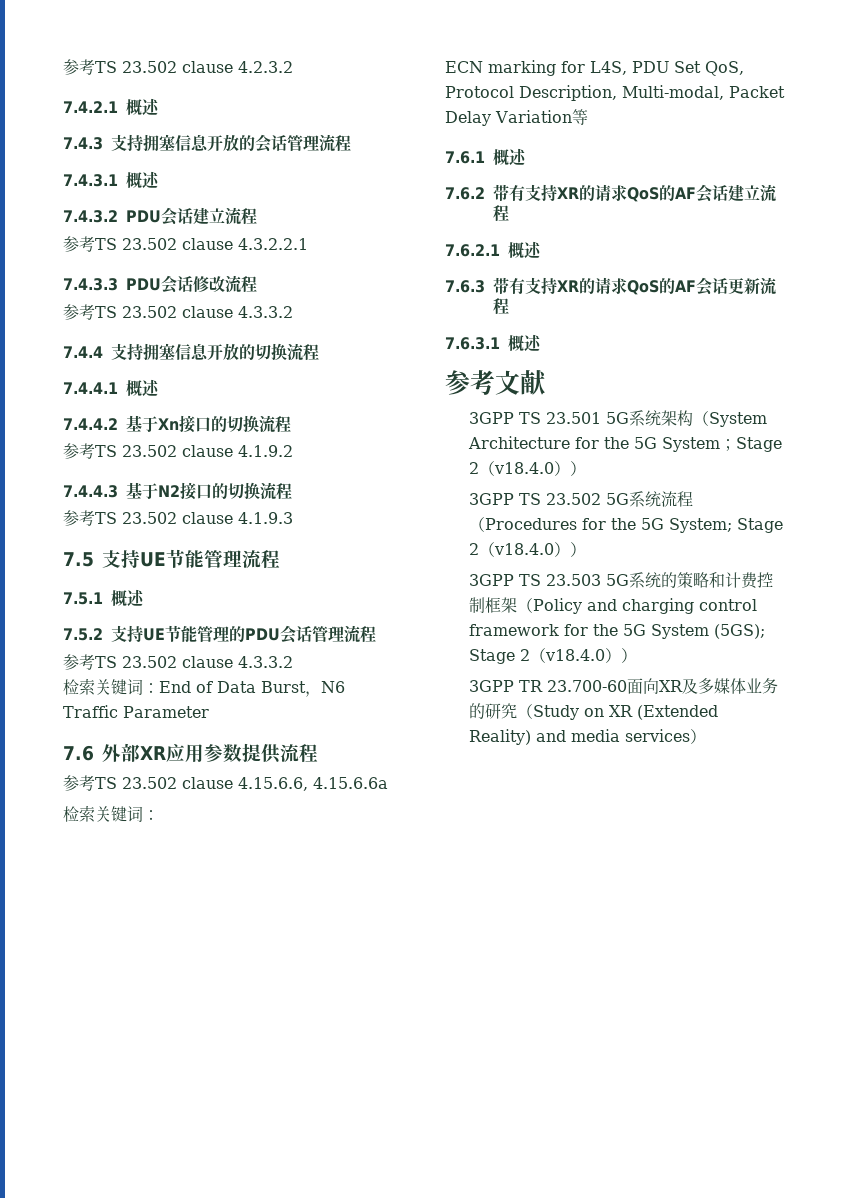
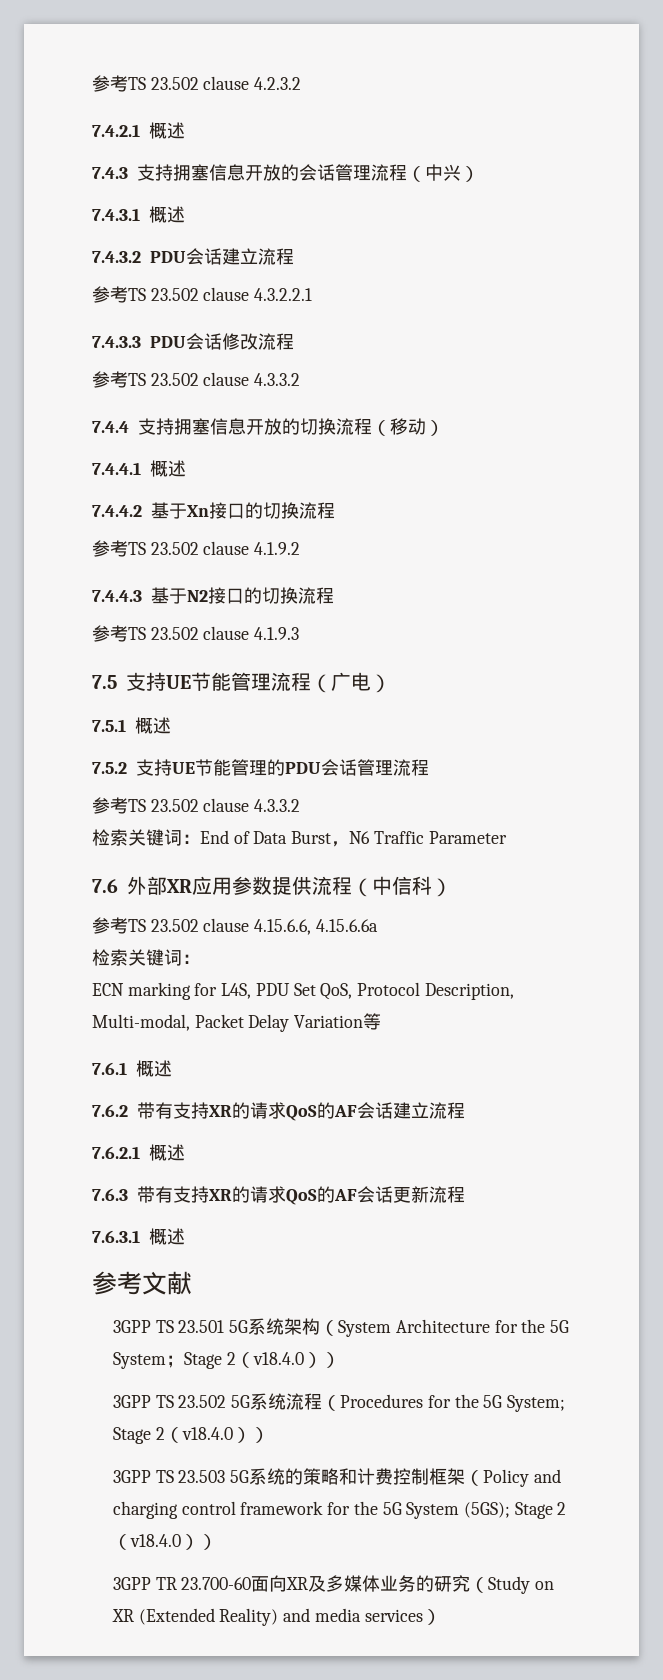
(351, 143) none -> [406,164,479,182] （中兴）
(319, 352) none -> [371,418,444,436] （移动）
(280, 559) none -> [310,672,391,693] （广电）
(318, 753) none -> [351,876,452,897] （中信科）

